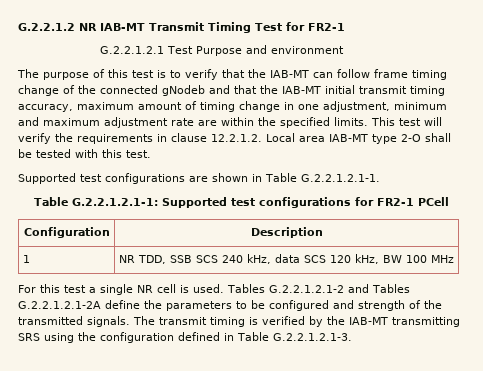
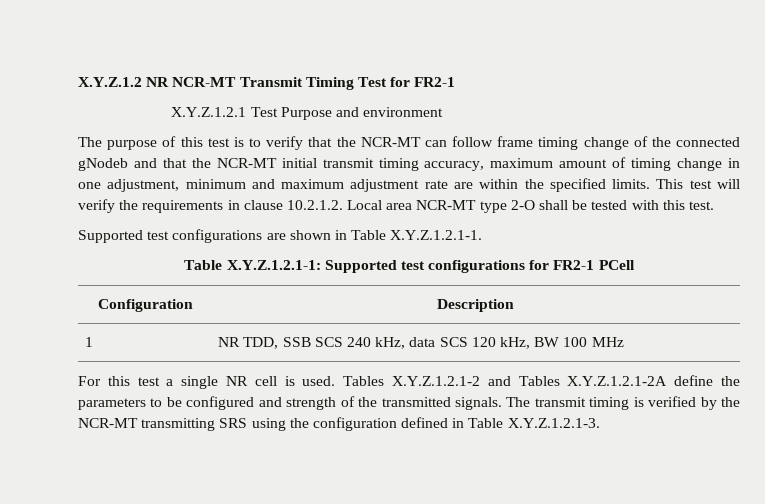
[18,23,145,31] G.2.2.1.2 NR IAB-MT -> [78,77,237,87] X.Y.Z.1.2 NR NCR-MT
[100,46,165,54] G.2.2.1.2.1 -> [171,107,247,117] X.Y.Z.1.2.1
[270,70,309,78] IAB-MT -> [360,137,421,147] NCR-MT
[282,86,321,94] IAB-MT -> [216,158,277,168] NCR-MT
[211,134,262,142] 12.2.1.2. -> [286,200,343,210] 10.2.1.2.
[329,134,368,142] IAB-MT -> [416,200,477,210] NCR-MT
[300,174,380,182] [34,197,158,206] G.2.2.1.2.1-1. // Table G.2.2.1.2.1-1: -> [390,230,483,240] [184,260,321,270] X.Y.Z.1.2.1-1. // Table X.Y.Z.1.2.1-1:
[268,285,344,293] G.2.2.1.2.1-2 -> [392,376,481,386] X.Y.Z.1.2.1-2
[18,301,101,309] G.2.2.1.2.1-2A -> [567,376,668,386] X.Y.Z.1.2.1-2A
[349,317,388,325] IAB-MT -> [78,418,138,428] NCR-MT
[272,333,352,341] G.2.2.1.2.1-3. -> [507,418,600,428] X.Y.Z.1.2.1-3.

